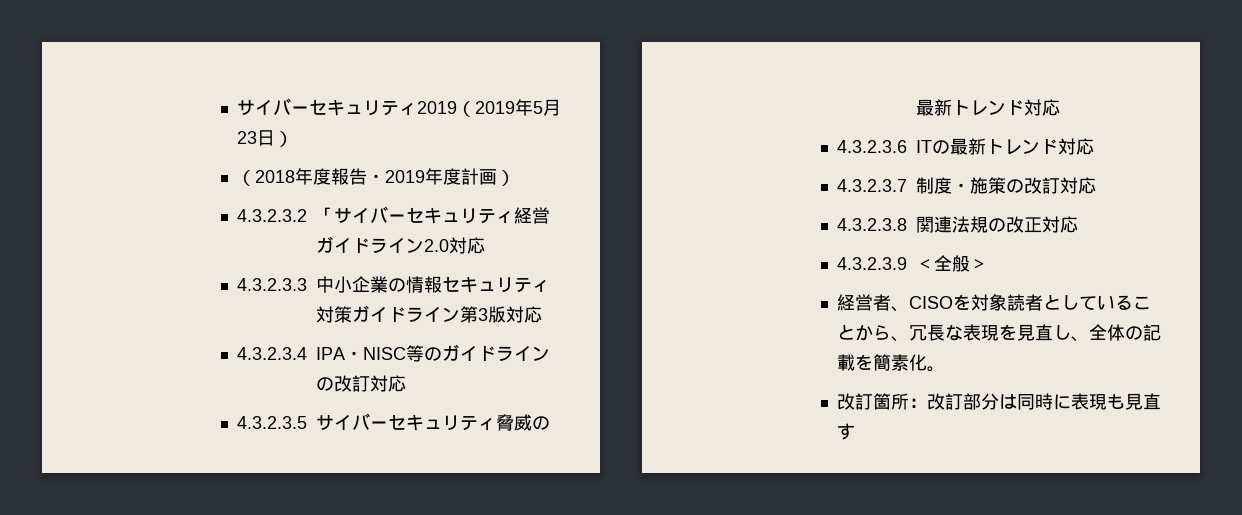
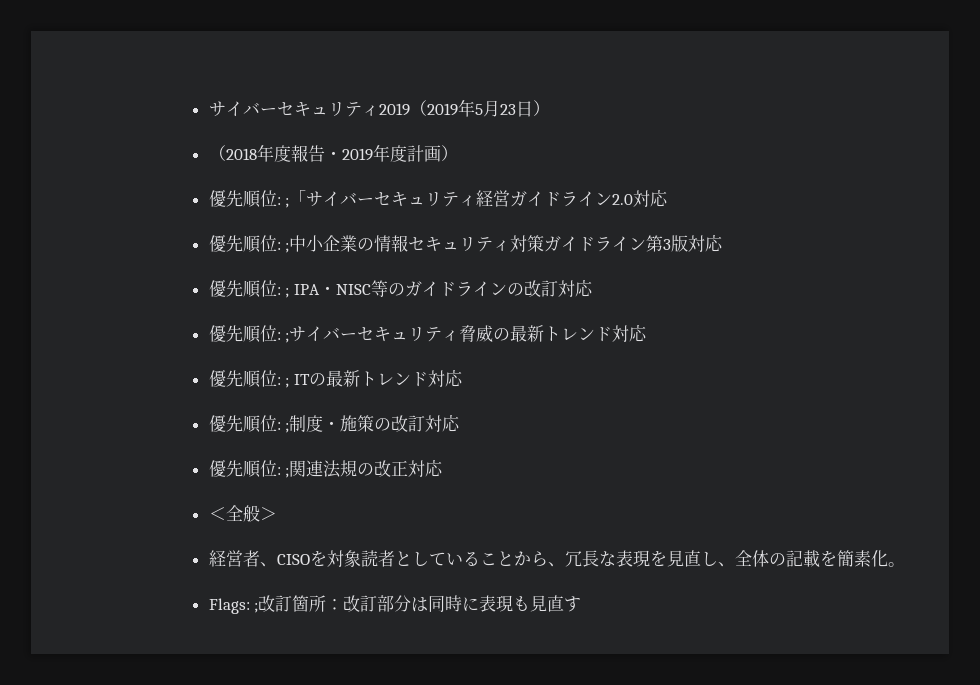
[236,209,307,222] 4.3.2.3.2 -> [208,190,290,208] 優先順位: ;
[236,278,307,291] 4.3.2.3.3 -> [208,235,290,253] 優先順位: ;
[236,347,307,360] 4.3.2.3.4 -> [208,280,290,298] 優先順位: ;
[236,416,307,429] 4.3.2.3.5 -> [208,325,290,343] 優先順位: ;
[836,140,907,153] 4.3.2.3.6 -> [208,370,290,388] 優先順位: ;
[836,179,907,192] 4.3.2.3.7 -> [208,415,290,433] 優先順位: ;
[836,218,907,231] 4.3.2.3.8 -> [208,460,290,478] 優先順位: ;
[836,257,907,270] 4.3.2.3.9 -> (444, 468) none
(945, 369) none -> [208,598,259,614] Flags: ;

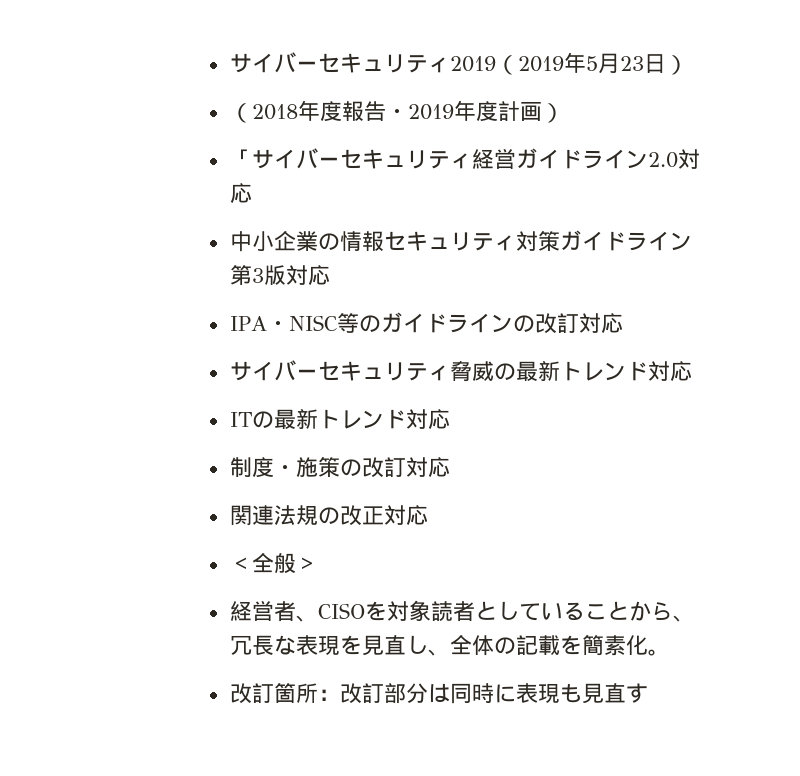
[208,190,290,208] 優先順位: ; -> (564, 113) none
[208,235,290,253] 優先順位: ; -> (252, 193) none
[208,280,290,298] 優先順位: ; -> (330, 275) none
[208,325,290,343] 優先順位: ; -> (623, 323) none
[208,370,290,388] 優先順位: ; -> (692, 371) none
[208,415,290,433] 優先順位: ; -> (450, 419) none
[208,460,290,478] 優先順位: ; -> (450, 467) none
[208,598,259,614] Flags: ; -> (670, 652) none

